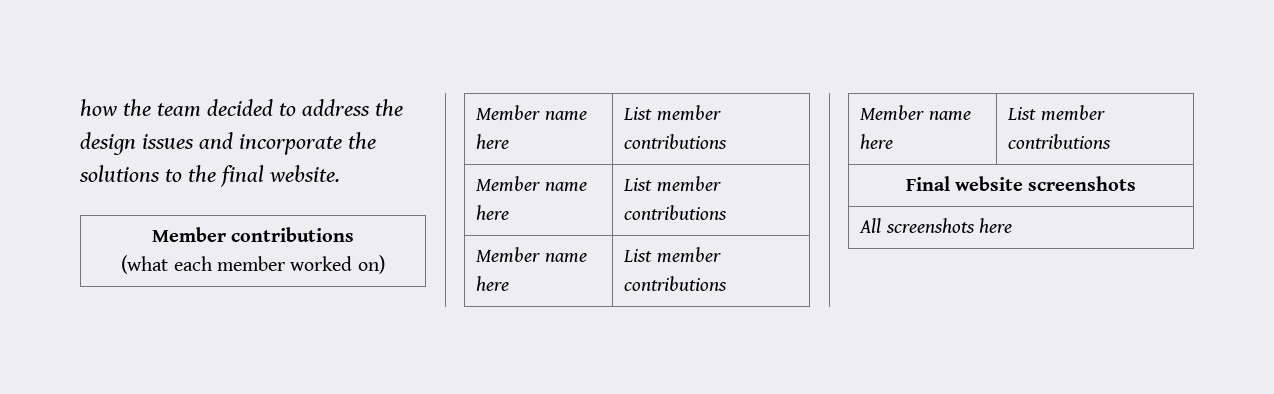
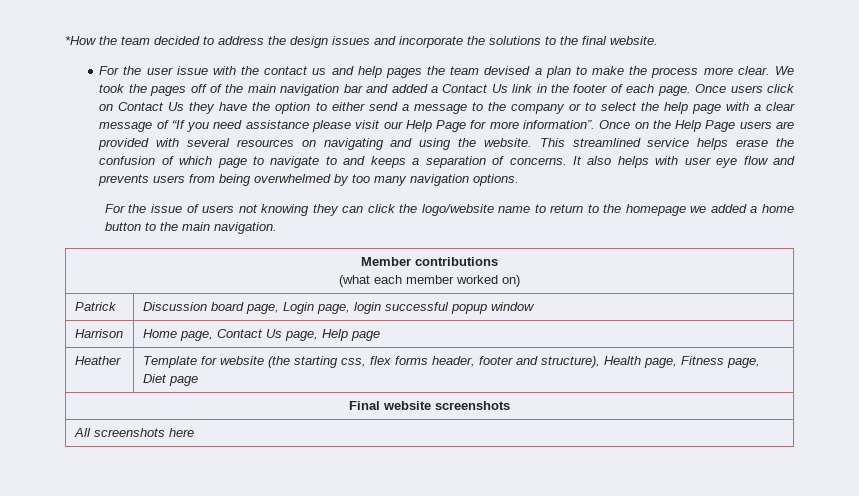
[80,99,117,116] how -> [65,36,97,45] *How
(341, 173) none -> [99,66,795,78] [99,84,796,96] [99,102,795,114] [99,120,794,132] [98,138,794,150] [99,156,795,168] [98,174,520,186] [104,204,794,216] [104,222,277,234] // For the user issue with the contact us and help pages the team devised a plan to make the process more clear. We took the pages off of the main navigation bar and added a Contact Us link in the footer of each page. Once users click on Contact Us they have the option to either send a message to the company or to select the help page with a clear message of “If you need assistance please visit our Help Page for more information”. Once on the Help Page users are provided with several resources on navigating and using the website. This streamlined service helps erase the confusion of which page to navigate to and keeps a separation of concerns. It also helps with user eye flow and prevents users from being overwhelmed by too many navigation options. // For the issue of users not knowing they can click the logo/website name to return to the homepage we added a home button to the main navigation.
[476,105,587,121] [476,134,510,149] [623,105,721,121] [624,134,728,149] [476,176,587,192] [476,205,510,220] [623,176,721,192] [624,205,728,220] [476,247,587,263] [476,276,510,291] [623,247,721,263] [624,276,728,291] [860,105,971,121] [860,134,894,149] [1007,105,1105,121] [1008,134,1112,149] Member name here | List member contributions // Member name here | List member contributions // Member name here | List member contributions // Member name here | List member contributions -> [74,302,117,311] [142,302,535,314] [74,329,123,338] [142,329,380,341] [74,356,121,365] [142,356,760,368] [142,374,198,386] Patrick | Discussion board page, Login page, login successful popup window // Harrison | Home page, Contact Us page, Help page // Heather | Template for website (the starting css, flex forms header, footer and structure), Health page, Fitness page, Diet page

